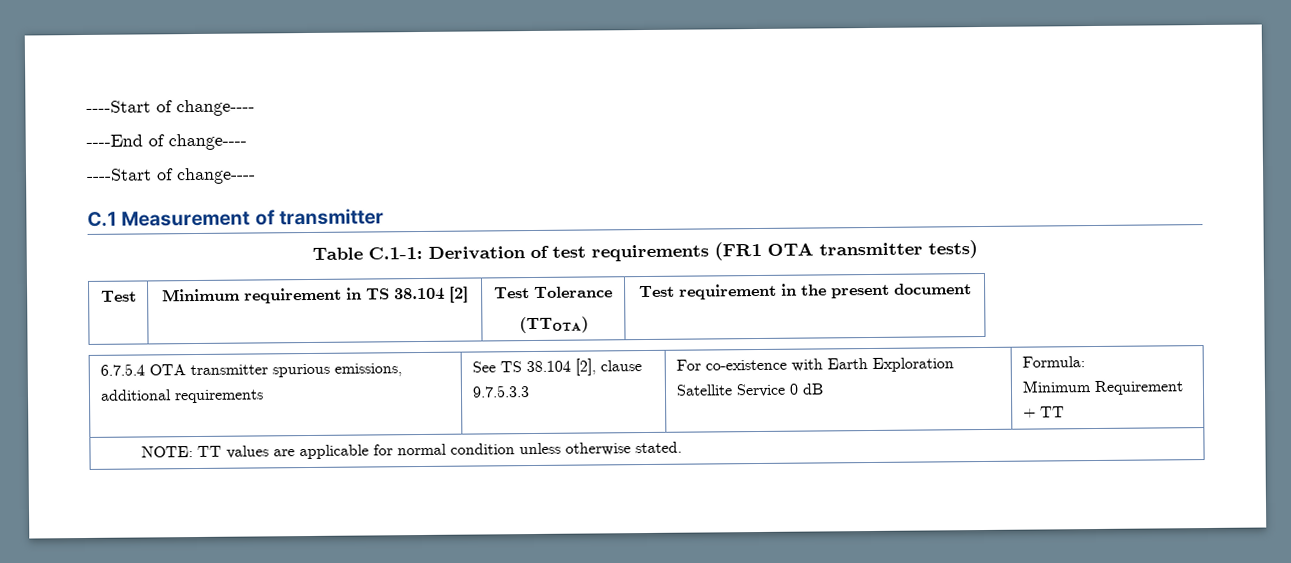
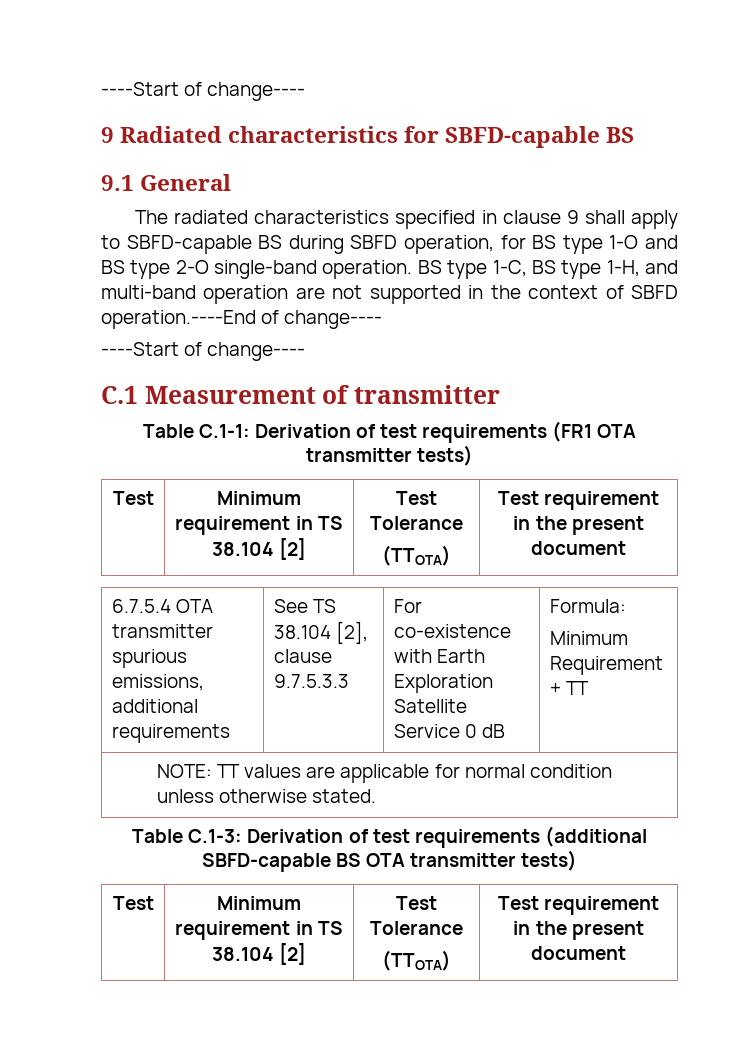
[86,99,255,117] [86,134,143,147] ----Start of change---- // ----End -> [101,82,306,101] [101,126,635,148] [101,174,232,191] [135,210,679,229] [101,235,679,254] [101,260,678,279] [101,285,679,304] [101,310,256,329] ----Start of change---- // 9 Radiated characteristics for SBFD-capable BS // 9.1 General // The radiated characteristics specified in clause 9 shall apply to SBFD-capable BS during SBFD operation, for BS type 1-O and BS type 2-O single-band operation. BS type 1-C, BS type 1-H, and multi-band operation are not supported in the context of SBFD operation.----End
(682, 447) none -> [132,826,647,848] [201,850,578,872] [112,896,154,910] [217,896,301,910] [175,921,343,940] [211,943,307,965] [396,896,437,910] [370,921,463,935] [382,950,452,971] [497,896,660,915] [513,921,644,940] [531,946,626,960] // Table C.1-3: Derivation of test requirements (additional SBFD-capable BS OTA transmitter tests) // Test | Minimum requirement in TS 38.104 [2] | Test Tolerance // (TTOTA) | Test requirement in the present document

